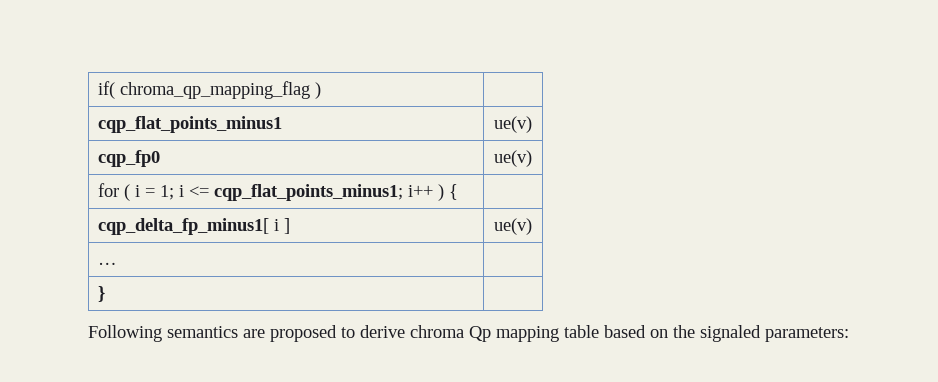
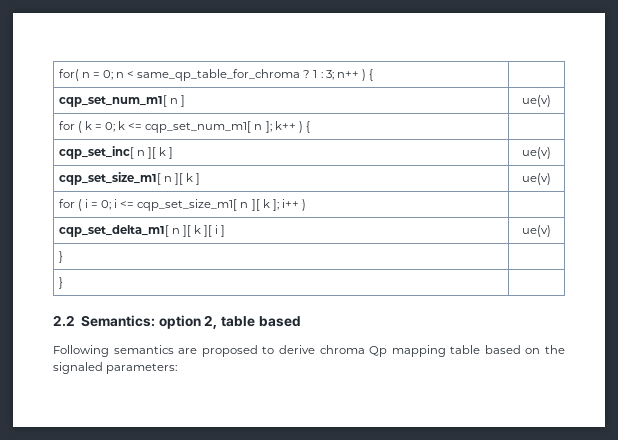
[98,81,322,99] [98,116,283,133] [494,116,532,133] [98,150,161,167] if( chroma_qp_mapping_flag ) | // cqp_flat_points_minus1 | ue(v) // cqp_fp0 -> [58,69,373,81] [58,95,185,107] [522,95,551,107] [58,121,310,133] [58,146,174,159] [522,147,551,159] [58,172,201,185] for( n = 0; n < same_qp_table_for_chroma ? 1 : 3; n++ ) { | // cqp_set_num_m1[ n ] | ue(v) // for ( k = 0; k <= cqp_set_num_m1[ n ]; k++ ) { | // cqp_set_inc[ n ][ k ] | ue(v) // cqp_set_size_m1[ n ][ k ]
[160,185,175,200] 1; -> [101,200,112,210] 0;
[214,184,459,201] [98,218,270,235] cqp_flat_points_minus1; i++ ) { | // cqp_delta_fp_minus1[ -> [137,199,306,211] [58,225,213,237] cqp_set_size_m1[ n ][ k ]; i++ ) | // cqp_set_delta_m1[ n ][ k ][
[98,262,118,265] [98,286,106,302] … | // } | -> [58,251,63,263] [58,277,63,289] [53,315,301,329] } | // } | // 2.2 Semantics: option 2, table based

